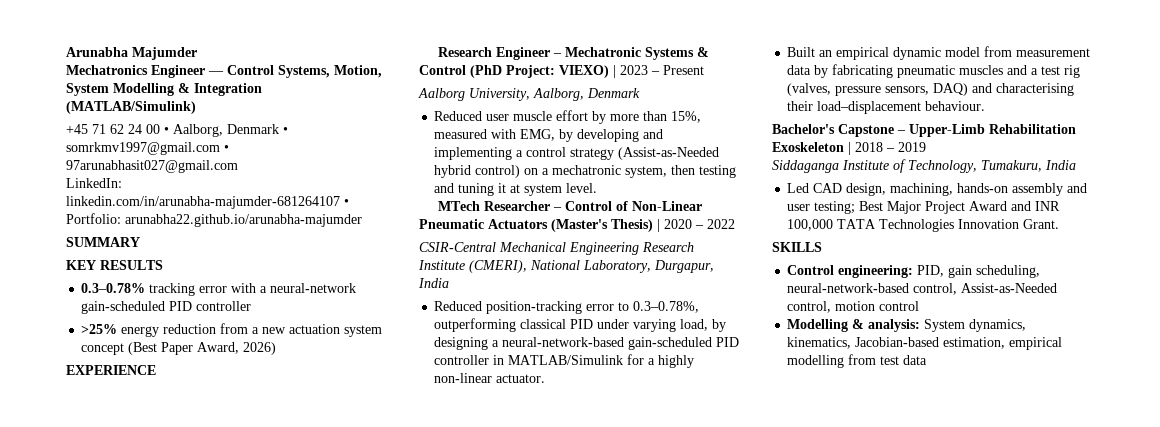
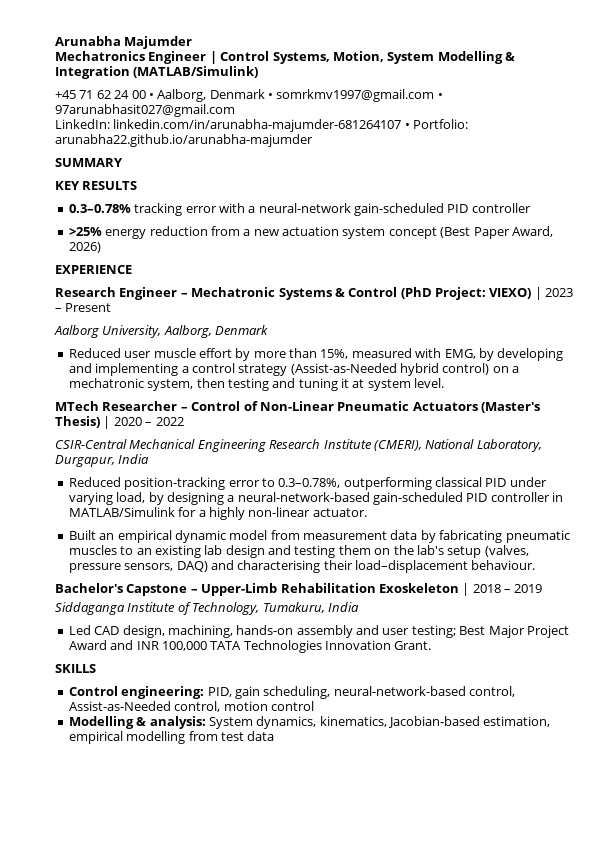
[208,71,224,75] — -> [209,51,217,64] |
[1007,65,1081,78] and a test rig -> [120,545,482,558] to an existing lab design and testing them on the lab's setup

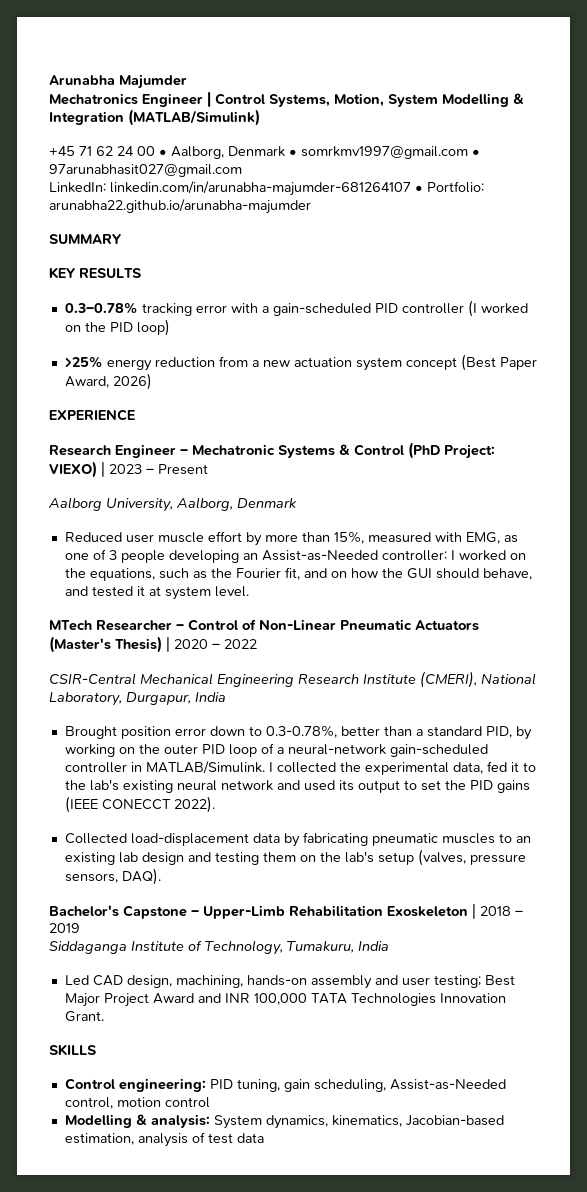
[258,203,531,216] neural-network gain-scheduled PID controller -> [272,300,528,317] [64,319,170,336] gain-scheduled PID controller (I worked on the PID loop)
[478,348,564,361] [68,363,520,376] [68,378,338,391] by developing and implementing a control strategy (Assist-as-Needed hybrid control) on a mechatronic system, then testing and tuning -> [503,535,518,543] [64,549,526,563] [64,567,532,581] [64,586,133,597] as one of 3 people developing an Assist-as-Needed controller: I worked on the equations, such as the Fourier fit, and on how the GUI should behave, and tested
[68,477,547,490] [68,492,564,505] [68,507,367,520] [68,530,387,543] Reduced position-tracking error to 0.3–0.78%, outperforming classical PID under varying load, by designing a neural-network-based gain-scheduled PID controller in MATLAB/Simulink for a highly non-linear actuator. // Built an empirical dynamic model from measurement -> [64,725,532,740] [64,743,488,757] [64,761,536,775] [64,779,530,793] [64,796,215,813] [64,833,249,846] Brought position error down to 0.3-0.78%, better than a standard PID, by working on the outer PID loop of a neural-network gain-scheduled controller in MATLAB/Simulink. I collected the experimental data, fed it to the lab's existing neural network and used its output to set the PID gains (IEEE CONECCT 2022). // Collected load-displacement
[176,560,536,573] DAQ) and characterising their load–displacement behaviour. -> [121,868,161,885] DAQ).
[207,686,515,699] PID, gain scheduling, neural-network-based control, -> [209,1079,386,1092] PID tuning, gain scheduling,
[68,731,218,744] empirical modelling from -> [137,1132,205,1147] analysis of

